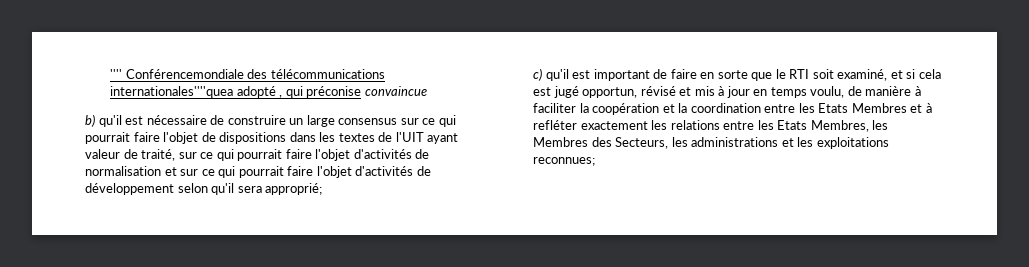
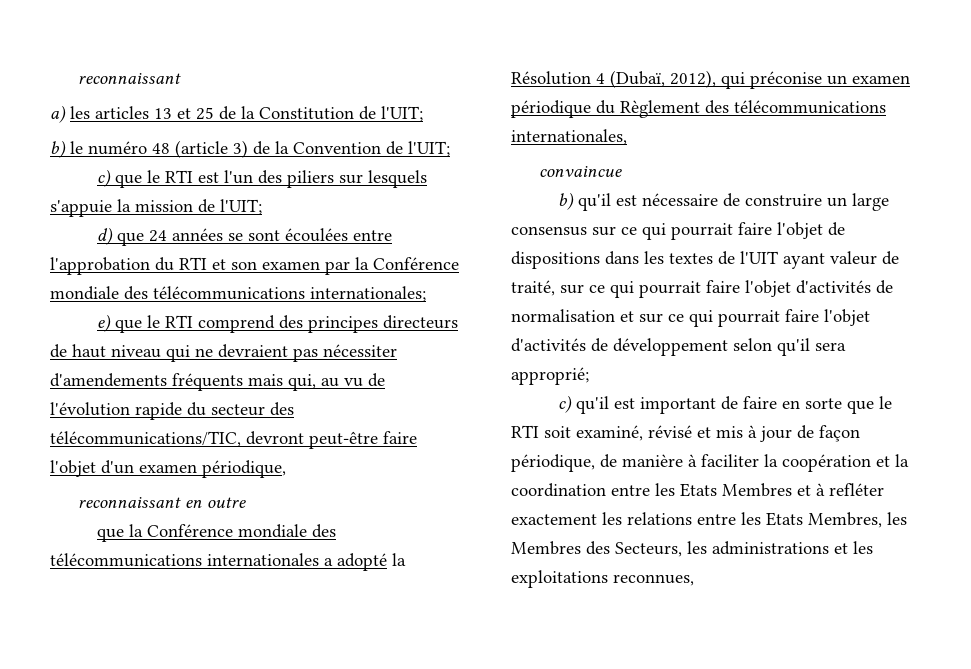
[110,69,385,79] [110,86,362,98] '''' Conférencemondiale des télécommunications internationales''''quea adopté , qui préconise -> [77,73,181,84] [50,105,423,123] [50,140,450,158] [97,169,428,188] [50,199,262,217] [97,227,393,246] [50,257,459,275] [50,286,426,302] [97,314,459,333] [50,344,397,362] [50,373,385,391] [50,402,294,420] [50,431,417,449] [50,460,286,478] [77,497,246,508] [97,524,337,542] [50,553,406,571] [511,70,910,89] [511,100,886,118] [511,129,627,145] reconnaissant // a) les articles 13 et 25 de la Constitution de l'UIT; // b) le numéro 48 (article 3) de la Convention de l'UIT; // c) que le RTI est l'un des piliers sur lesquels s'appuie la mission de l'UIT; // d) que 24 années se sont écoulées entre l'approbation du RTI et son examen par la Conférence mondiale des télécommunications internationales; // e) que le RTI comprend des principes directeurs de haut niveau qui ne devraient pas nécessiter d'amendements fréquents mais qui, au vu de l'évolution rapide du secteur des télécommunications/TIC, devront peut-être faire l'objet d'un examen périodique, // reconnaissant en outre // que la Conférence mondiale des télécommunications internationales a adopté la Résolution 4 (Dubaï, 2012), qui préconise un examen périodique du Règlement des télécommunications internationales, //
[890,69,941,79] [533,86,638,98] et si cela est jugé opportun, -> (643, 433) none
[753,86,845,98] en temps voulu, -> [797,425,860,442] [511,454,595,472] de façon périodique,
[533,157,595,166] reconnues; -> [613,574,694,586] reconnues,

